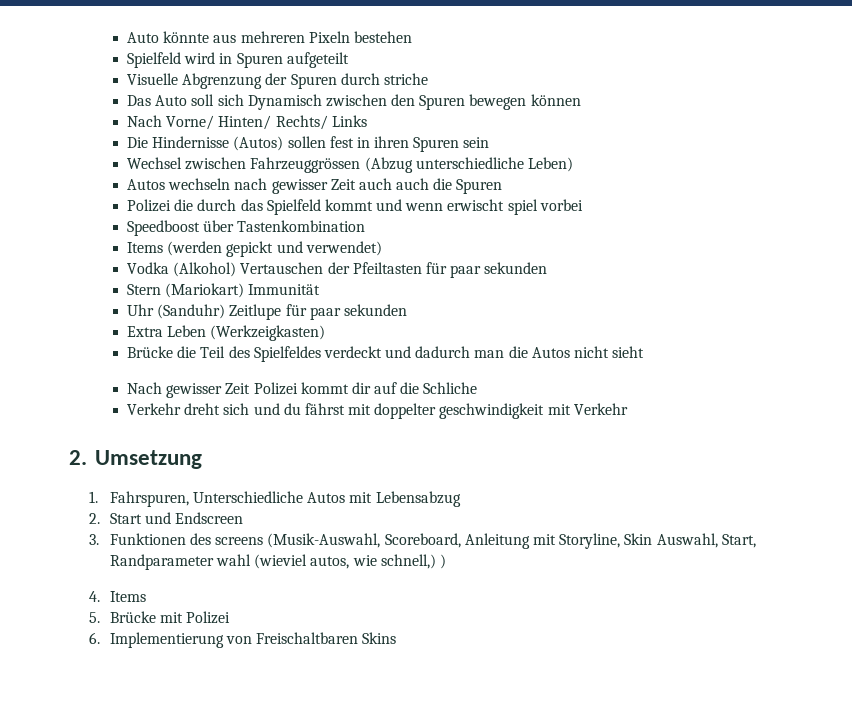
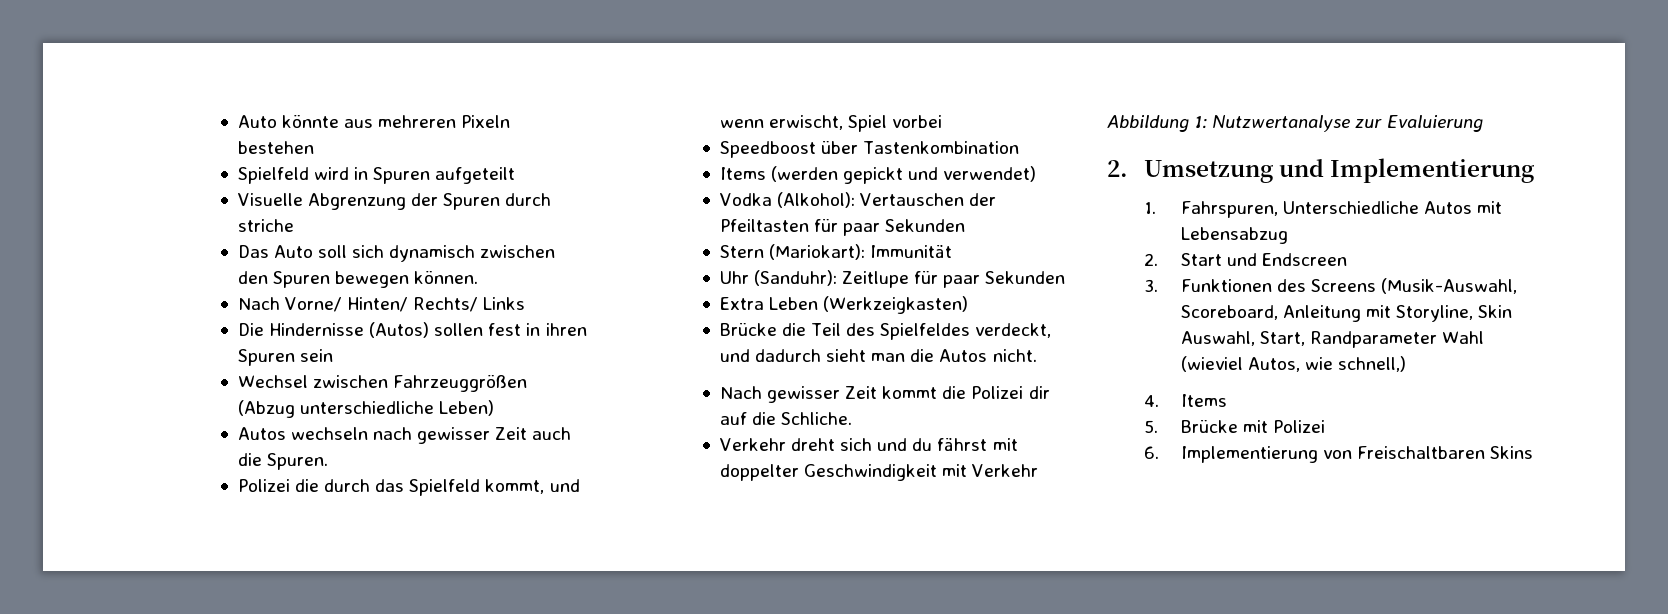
[247,94,322,110] Dynamisch -> [389,245,476,262] dynamisch
[530,94,581,106] können -> [414,270,479,284] können.
[250,157,361,173] Fahrzeuggrössen -> [393,374,528,392] Fahrzeuggrößen
[396,178,503,194] auch die Spuren -> [237,453,328,470] die Spuren.
[324,199,373,211] kommt -> [485,479,545,494] kommt,
[447,199,538,215] erwischt spiel -> [768,115,888,132] erwischt, Spiel
[173,262,237,277] (Alkohol) -> [776,192,855,208] (Alkohol):
[484,262,548,274] sekunden -> [885,219,966,232] Sekunden
[165,283,245,298] (Mariokart) -> [768,244,865,260] (Mariokart):
[157,304,226,319] (Sanduhr) -> [753,270,837,286] (Sanduhr):
[343,304,407,316] sekunden -> [985,271,1066,284] Sekunden
[323,346,382,358] verdeckt -> [975,323,1052,338] verdeckt,
(471, 352) none -> [826,349,867,362] sieht
[573,346,645,358] nicht sieht -> [992,349,1037,362] nicht.
[253,382,349,395] Polizei kommt -> [882,386,1024,399] kommt die Polizei
[423,382,478,394] Schliche -> [781,412,853,425] Schliche.
[439,403,545,419] geschwindigkeit -> [803,464,937,481] Geschwindigkeit
(628, 409) none -> [1107,115,1483,132] // Abbildung 1: Nutzwertanalyse zur Evaluierung
(202, 459) none -> [1279,158,1535,183] und Implementierung
[215,537,264,545] screens -> [1311,279,1377,292] Screens
[216,554,350,569] wahl (wieviel autos, -> [1442,331,1485,344] [1180,356,1301,372] Wahl (wieviel Autos,
[440,554,447,569] ) -> (1407, 364) none

